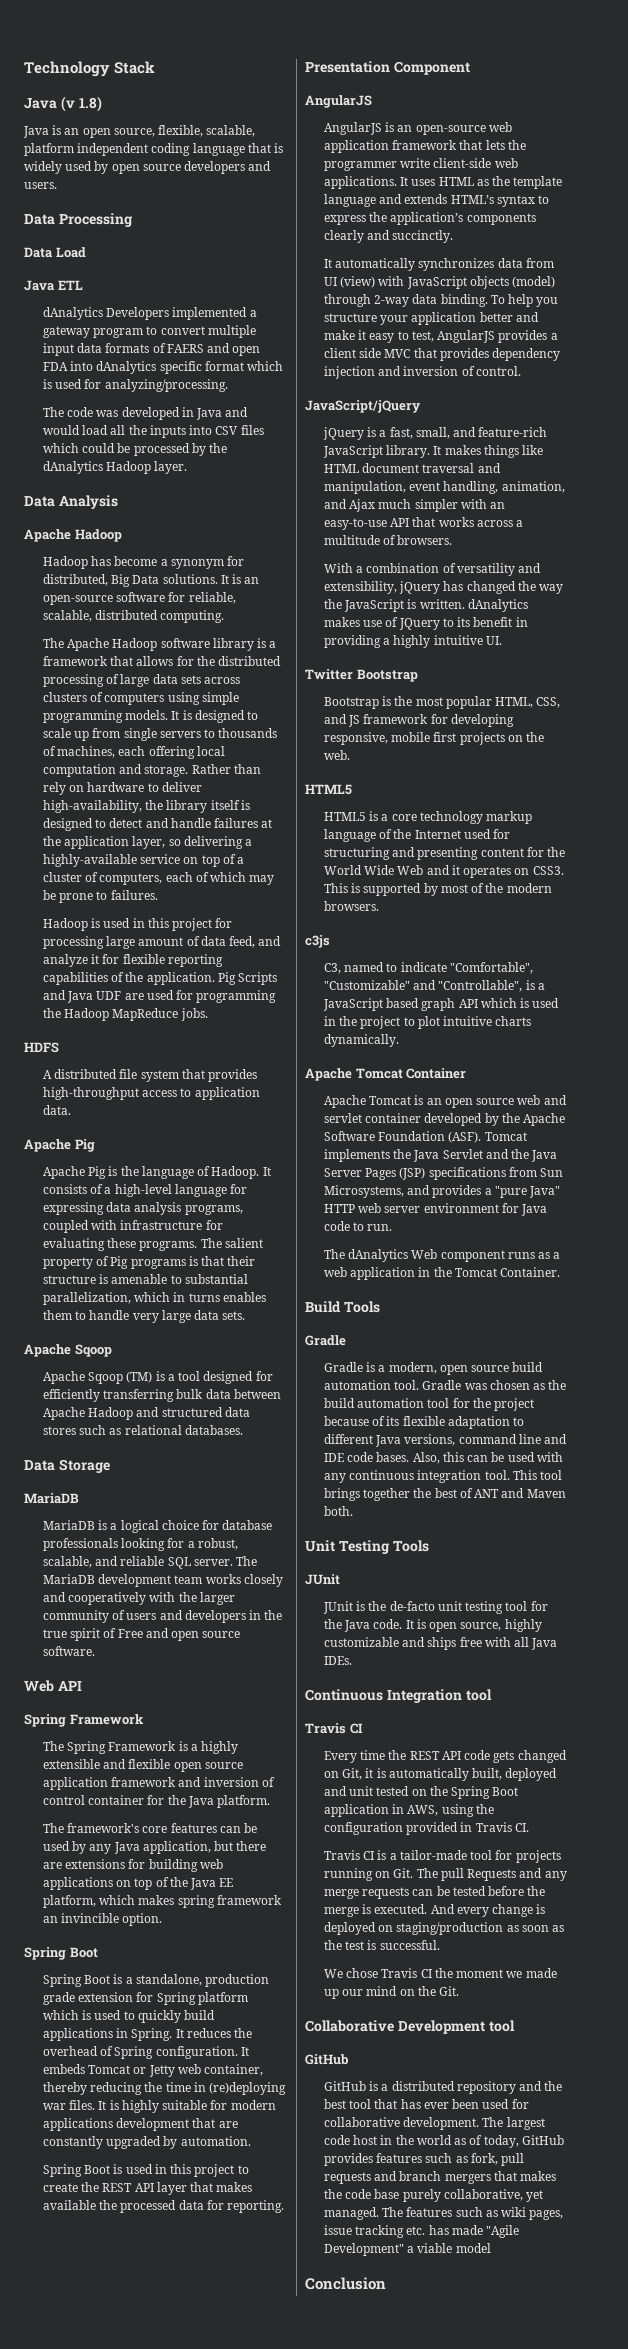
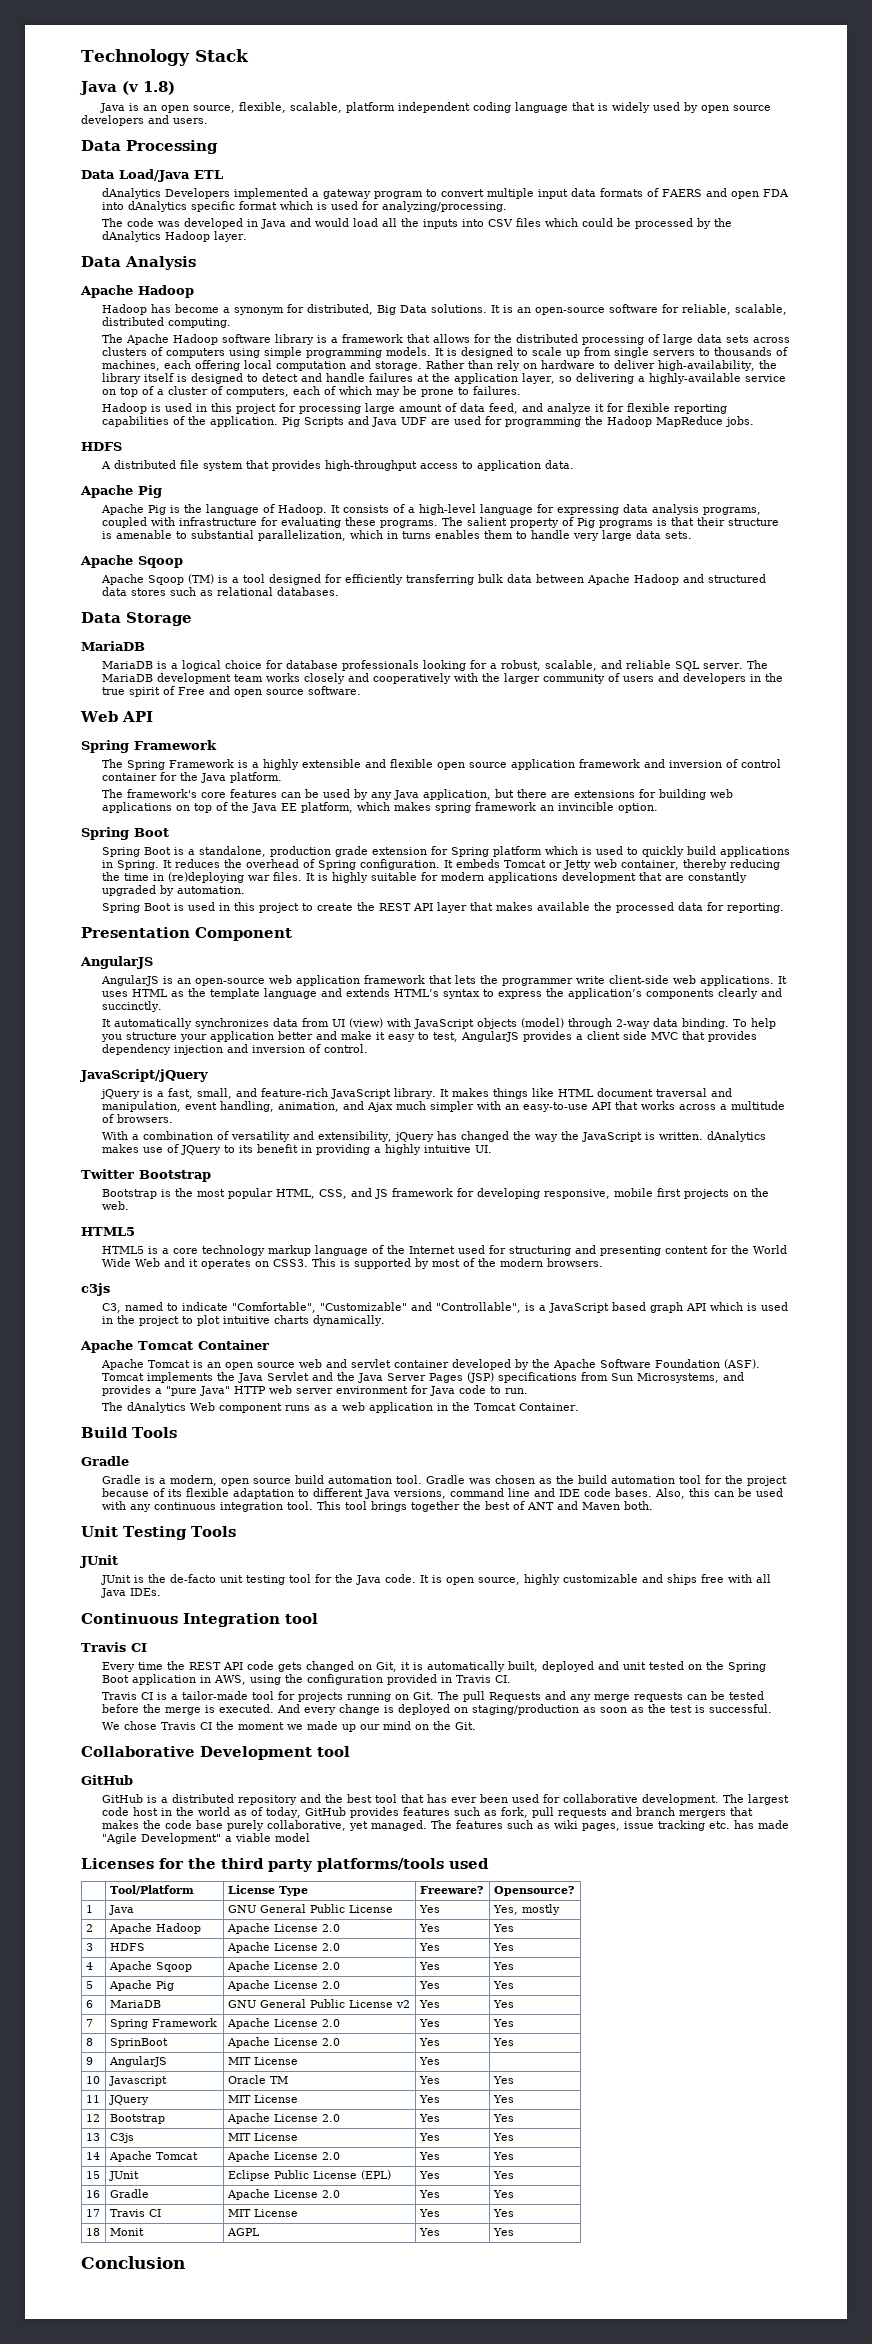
[55,247,86,258] [24,280,55,291] Load // Java -> [119,169,190,182] Load/Java
(491, 2248) none -> [81,1858,489,1872] [109,1885,194,1895] [227,1885,308,1896] [419,1886,483,1894] [493,1886,574,1896] [85,1905,93,1913] [108,1905,134,1915] [227,1904,393,1913] [418,1905,440,1913] [492,1904,560,1915] [85,1924,93,1932] [108,1923,201,1934] [226,1923,340,1934] [418,1924,440,1932] [492,1924,514,1932] [85,1943,93,1951] [109,1943,145,1951] [226,1942,340,1953] [418,1943,440,1951] [492,1943,514,1951] [85,1962,93,1970] [108,1961,192,1972] [226,1961,340,1972] [418,1962,440,1970] [492,1962,514,1970] [85,1981,93,1989] [108,1980,174,1991] [226,1980,340,1991] [418,1981,440,1989] [492,1981,514,1989] [85,2000,93,2008] [109,2000,161,2008] [227,1999,410,2008] [418,2000,440,2008] [492,2000,514,2008] [85,2019,93,2027] [109,2018,217,2029] [226,2018,340,2029] [418,2019,440,2027] [492,2019,514,2027] [85,2038,93,2046] [109,2038,168,2048] [226,2037,340,2048] [418,2038,440,2046] [492,2038,514,2046] [85,2057,93,2065] [108,2056,167,2067] [227,2057,298,2065] [418,2057,440,2065] [85,2076,100,2084] [108,2076,167,2086] [227,2075,288,2084] [418,2076,440,2084] [492,2076,514,2084] [85,2095,100,2103] [108,2095,149,2105] [227,2095,298,2103] [418,2095,440,2103] [492,2095,514,2103] [85,2114,100,2122] [109,2114,165,2124] [226,2113,340,2124] [418,2114,440,2122] [492,2114,514,2122] [85,2133,100,2141] [109,2133,134,2143] [227,2133,298,2141] [418,2133,440,2141] [492,2133,514,2141] [85,2152,100,2160] [108,2151,198,2162] [226,2151,340,2162] [418,2152,440,2160] [492,2152,514,2160] [85,2171,100,2179] [108,2171,139,2181] [227,2170,391,2181] [418,2171,440,2179] [492,2171,514,2179] [85,2190,100,2198] [109,2189,149,2198] [226,2189,340,2200] [418,2190,440,2198] [492,2190,514,2198] [85,2209,100,2217] [109,2209,161,2217] [227,2209,298,2217] [418,2209,440,2217] [492,2209,514,2217] [85,2228,100,2236] [109,2228,144,2236] [226,2228,260,2236] [418,2228,440,2236] [492,2228,514,2236] // Licenses for the third party platforms/tools used // | Tool/Platform | License Type | Freeware? | Opensource? // 1 | Java | GNU General Public License | Yes | Yes, mostly // 2 | Apache Hadoop | Apache License 2.0 | Yes | Yes // 3 | HDFS | Apache License 2.0 | Yes | Yes // 4 | Apache Sqoop | Apache License 2.0 | Yes | Yes // 5 | Apache Pig | Apache License 2.0 | Yes | Yes // 6 | MariaDB | GNU General Public License v2 | Yes | Yes // 7 | Spring Framework | Apache License 2.0 | Yes | Yes // 8 | SprinBoot | Apache License 2.0 | Yes | Yes // 9 | AngularJS | MIT License | Yes | // 10 | Javascript | Oracle TM | Yes | Yes // 11 | JQuery | MIT License | Yes | Yes // 12 | Bootstrap | Apache License 2.0 | Yes | Yes // 13 | C3js | MIT License | Yes | Yes // 14 | Apache Tomcat | Apache License 2.0 | Yes | Yes // 15 | JUnit | Eclipse Public License (EPL) | Yes | Yes // 16 | Gradle | Apache License 2.0 | Yes | Yes // 17 | Travis CI | MIT License | Yes | Yes // 18 | Monit | AGPL | Yes | Yes

